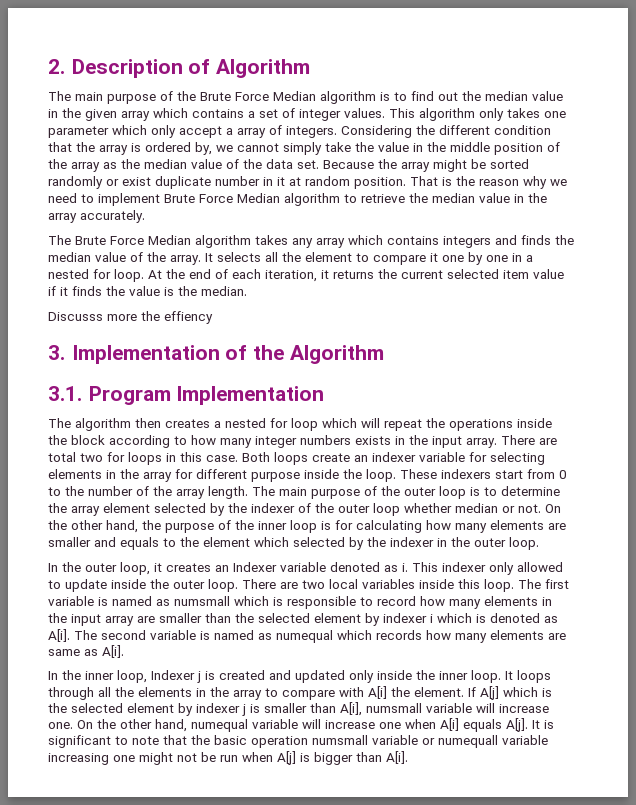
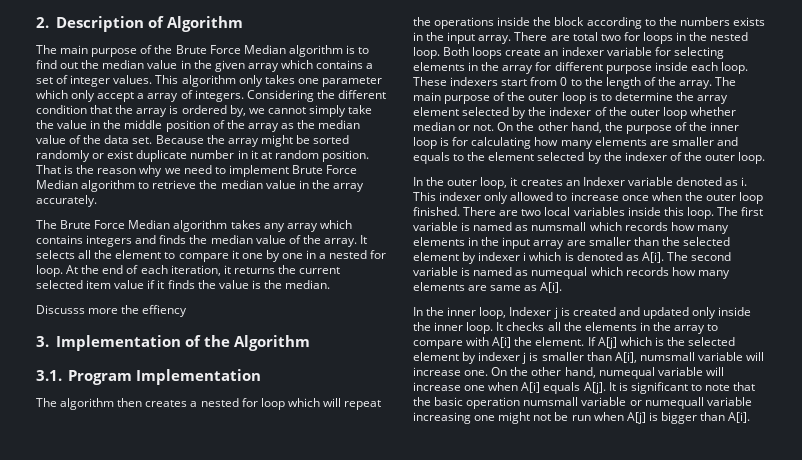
[191,435,297,448] how many integer -> [658,17,677,26] the
[180,452,238,462] this case. -> [689,32,749,41] [413,47,440,59] the nested loop.
[343,469,362,479] the -> [690,62,718,71] each
[88,486,248,499] number of the array length. -> [605,77,713,89] length of the array.
[254,537,447,550] which selected by the indexer in -> [537,152,682,164] selected by the indexer of
[65,579,238,592] update inside the outer loop. -> [570,192,764,204] [413,207,460,216] increase once when the outer loop finished.
[273,596,416,609] is responsible to record -> [624,222,668,231] records
[517,670,551,683] [48,687,94,700] loops through -> [506,322,545,331] checks

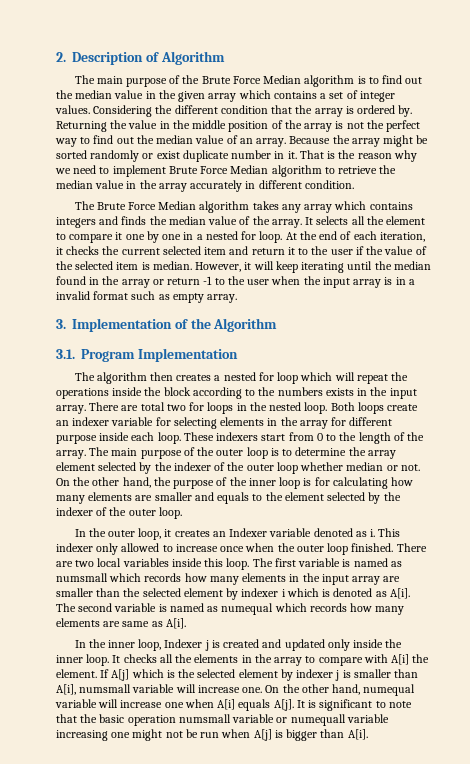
[155,75,382,87] [36,90,244,102] This algorithm only takes one parameter which only accept a array of integers. -> (90, 109) none
[229,105,373,117] by, we cannot simply take -> [398,105,413,117] [56,121,107,132] by. Returning
[280,120,361,129] [36,135,153,144] as the median value of the data set. -> [335,120,421,132] [55,135,287,147] is not the perfect way to find out the median value of an array.
[250,150,369,162] it at random position. -> [287,151,297,159] it.
[36,195,97,207] accurately. -> [190,180,354,192] accurately in different condition.
[233,267,275,274] returns -> [66,246,100,255] checks
[114,280,331,289] [36,305,188,317] value if it finds the value is the median. // Discusss more the effiency -> [229,246,427,255] [56,261,431,273] [56,276,415,288] [56,291,238,303] and return it to the user if the value of the selected item is median. However, it will keep iterating until the median found in the array or return -1 to the user when the input array is in a invalid format such as empty array.

